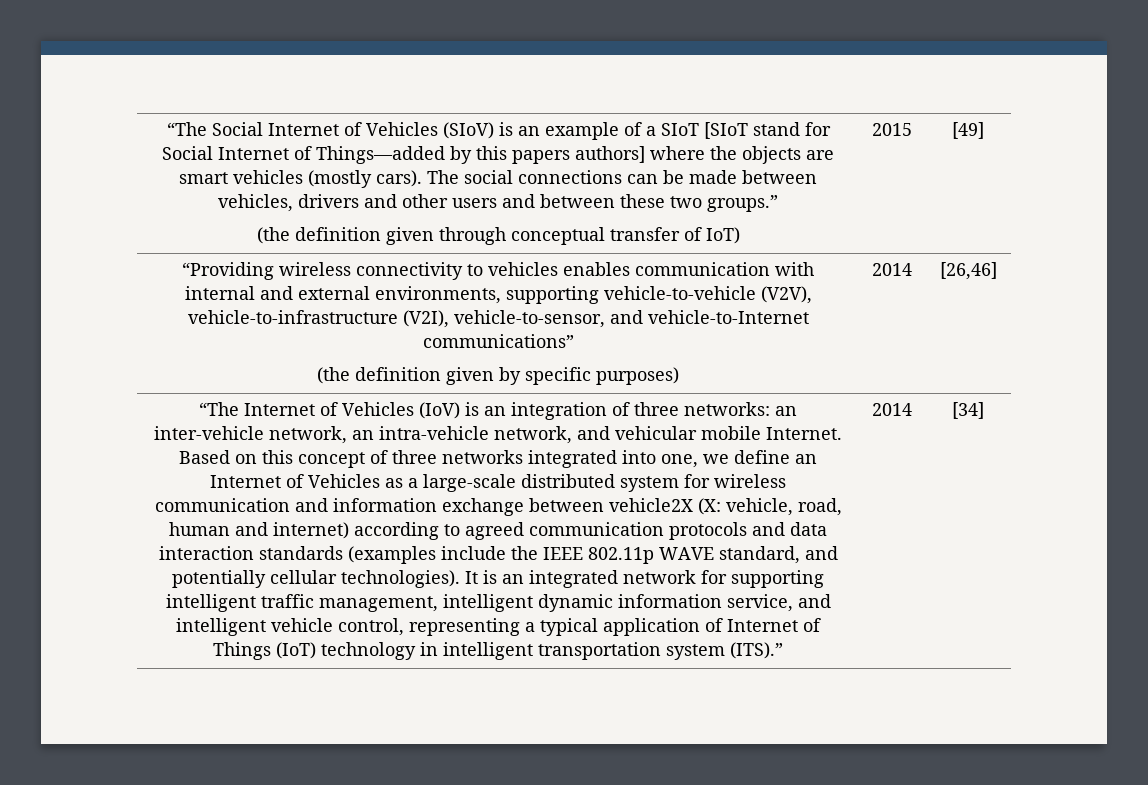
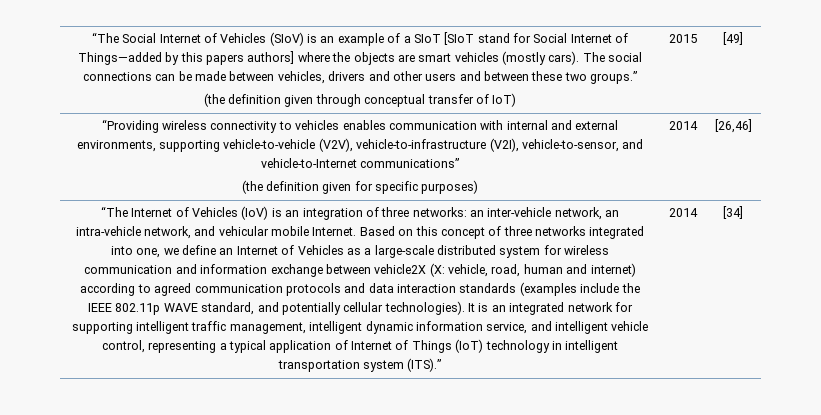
[499,367,521,385] by -> [354,181,373,191] for

